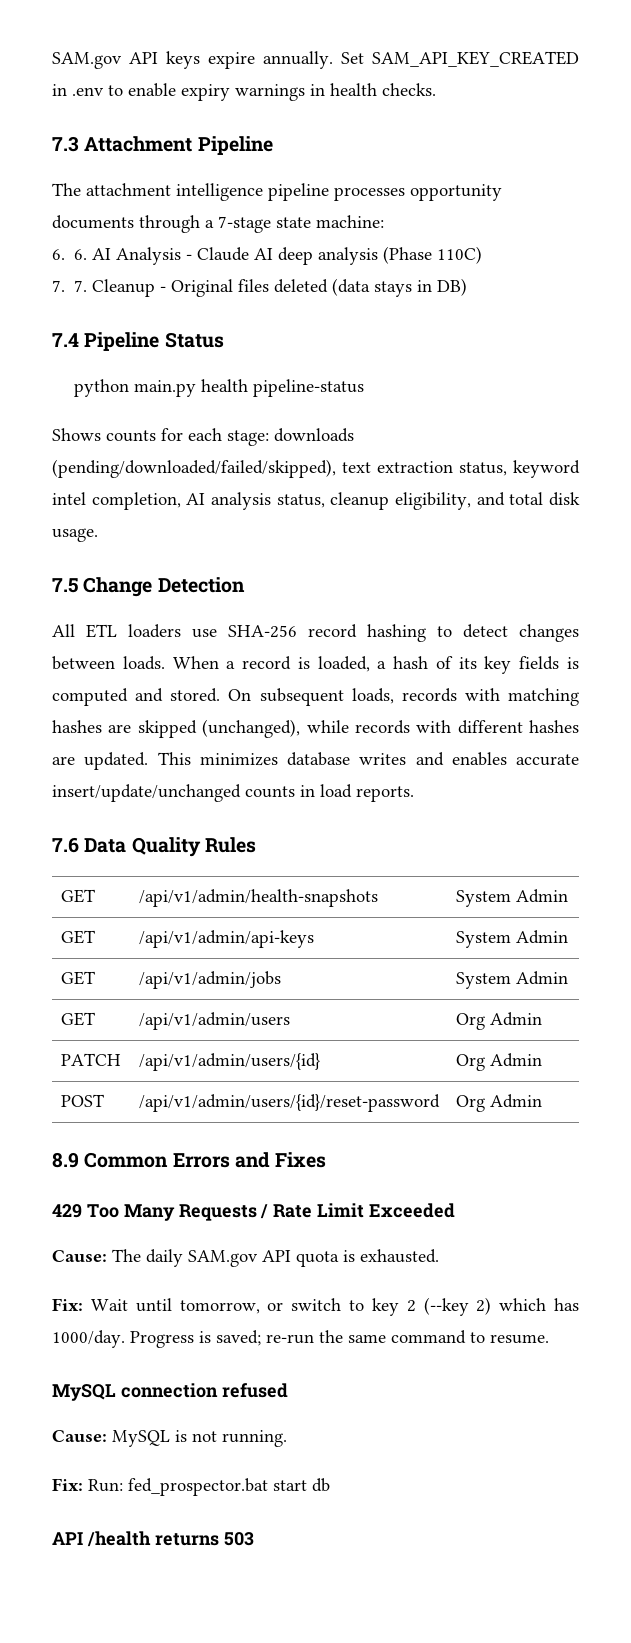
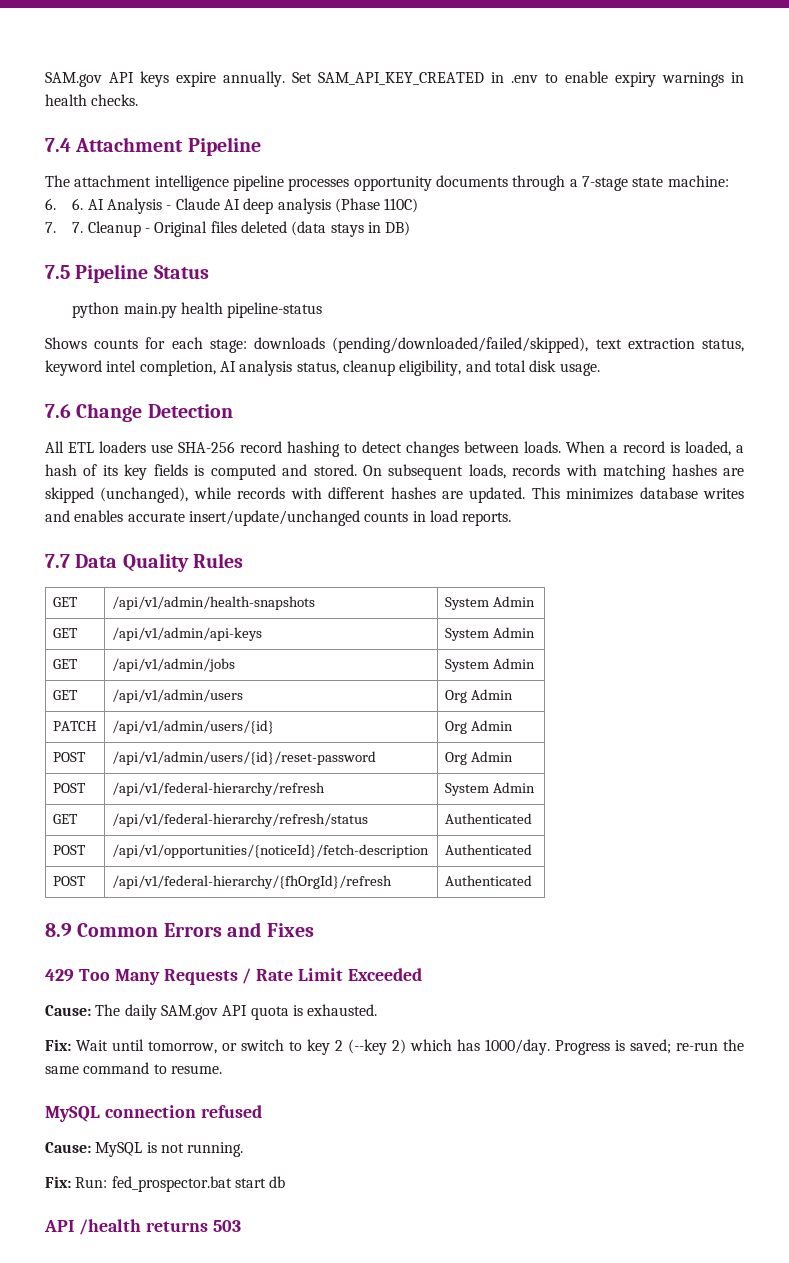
[52,136,79,152] 7.3 -> [45,138,71,152] 7.4
[52,333,79,347] 7.4 -> [45,265,70,279] 7.5
[52,578,78,593] 7.5 -> [45,404,71,418] 7.6
[52,837,79,853] 7.6 -> [45,554,70,568] 7.7
(542, 1101) none -> [52,783,86,793] [111,782,325,796] [444,782,535,796] [52,814,78,824] [111,813,368,827] [444,813,532,824] [52,845,86,855] [111,844,429,858] [444,844,532,855] [52,876,86,886] [111,875,392,889] [444,875,532,886] // POST | /api/v1/federal-hierarchy/refresh | System Admin // GET | /api/v1/federal-hierarchy/refresh/status | Authenticated // POST | /api/v1/opportunities/{noticeId}/fetch-description | Authenticated // POST | /api/v1/federal-hierarchy/{fhOrgId}/refresh | Authenticated

